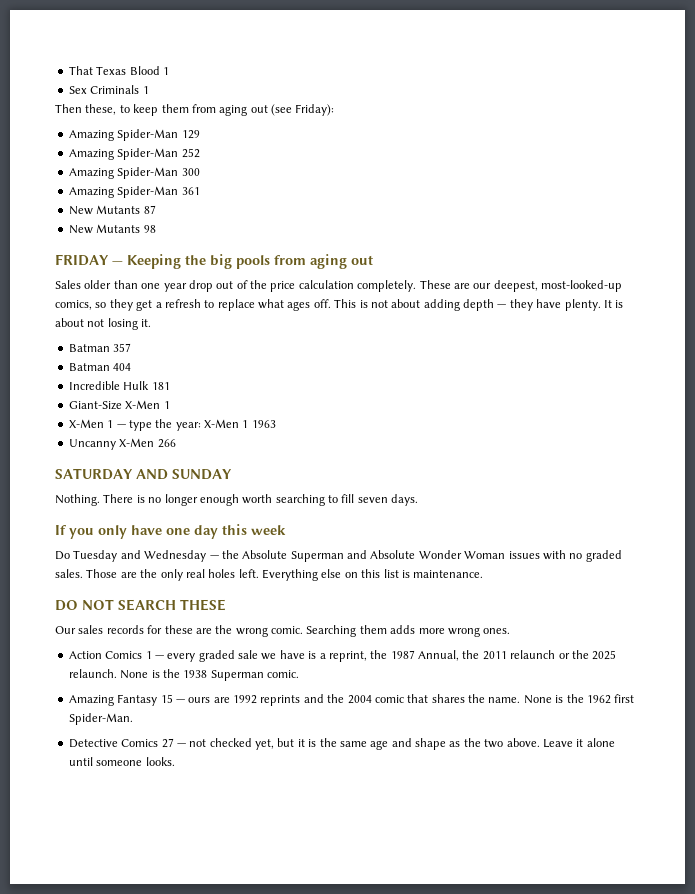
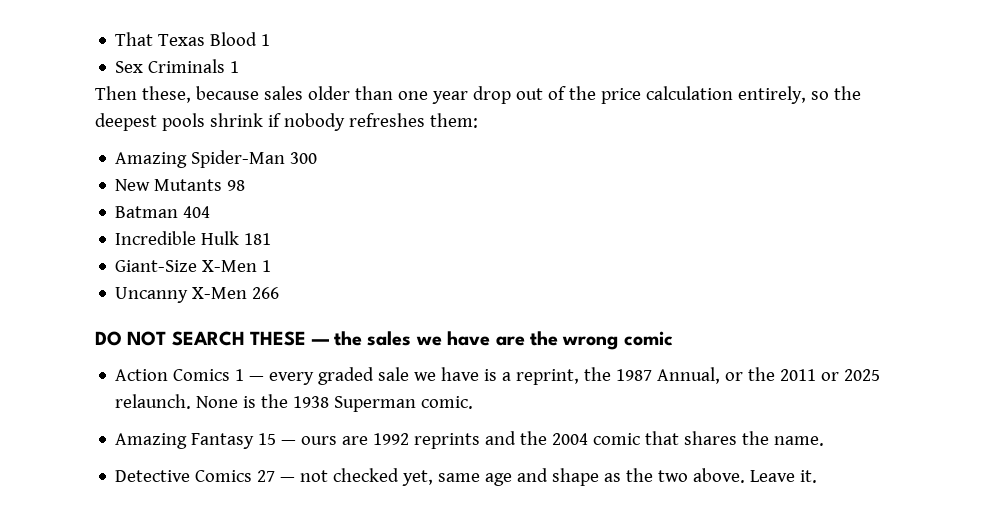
[119,104,335,116] [68,129,200,141] [68,148,200,160] [68,167,200,179] [68,186,200,198] [68,205,156,215] [68,224,156,234] [55,254,373,269] [55,280,81,289] to keep them from aging out (see Friday): // Amazing Spider-Man 129 // Amazing Spider-Man 252 // Amazing Spider-Man 300 // Amazing Spider-Man 361 // New Mutants 87 // New Mutants 98 // FRIDAY — Keeping the big pools from aging out // Sales -> [195,86,303,100] because sales
[357,280,622,292] [55,299,624,311] [55,318,152,330] [68,343,132,352] completely. These are our deepest, most-looked-up comics, so they get a refresh to replace what ages off. This is not about adding depth — they have plenty. It is about not losing it. // Batman 357 -> [737,86,861,104] [95,113,478,131] [115,150,318,168] [115,179,246,191] entirely, so the deepest pools shrink if nobody refreshes them: // Amazing Spider-Man 300 // New Mutants 98
[68,419,276,431] [68,438,176,450] [55,468,232,480] [55,494,419,506] [55,524,286,539] [55,550,622,562] [55,569,484,581] [55,599,226,611] [55,625,511,637] X-Men 1 — type the year: X-Men 1 1963 // Uncanny X-Men 266 // SATURDAY AND SUNDAY // Nothing. There is no longer enough worth searching to fill seven days. // If you only have one day this week // Do Tuesday and Wednesday — the Absolute Superman and Absolute Wonder Woman issues with no graded sales. Those are the only real holes left. Everything else on this list is maintenance. // DO NOT SEARCH THESE // Our sales records for these are the wrong comic. Searching them adds more wrong ones. -> [115,287,280,303] [95,331,673,350] Uncanny X-Men 266 // DO NOT SEARCH THESE — the sales we have are the wrong comic
(459, 655) none -> [725,372,744,381] or
[510,650,589,659] relaunch or the -> [821,372,840,381] or
[523,694,635,704] [68,713,133,725] None is the 1962 first Spider-Man. -> (825, 441) none
[277,738,337,747] but it is the -> (434, 478) none
[576,738,615,747] [68,757,175,766] it alone until someone looks. -> [800,470,818,483] it.

